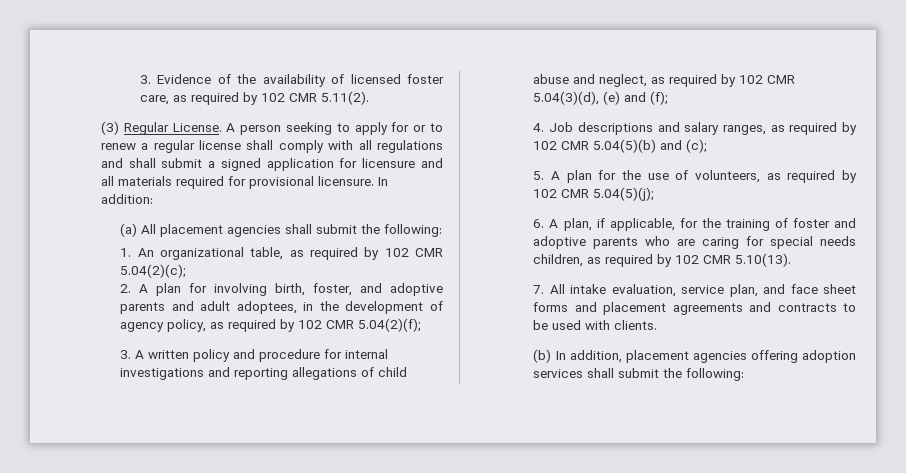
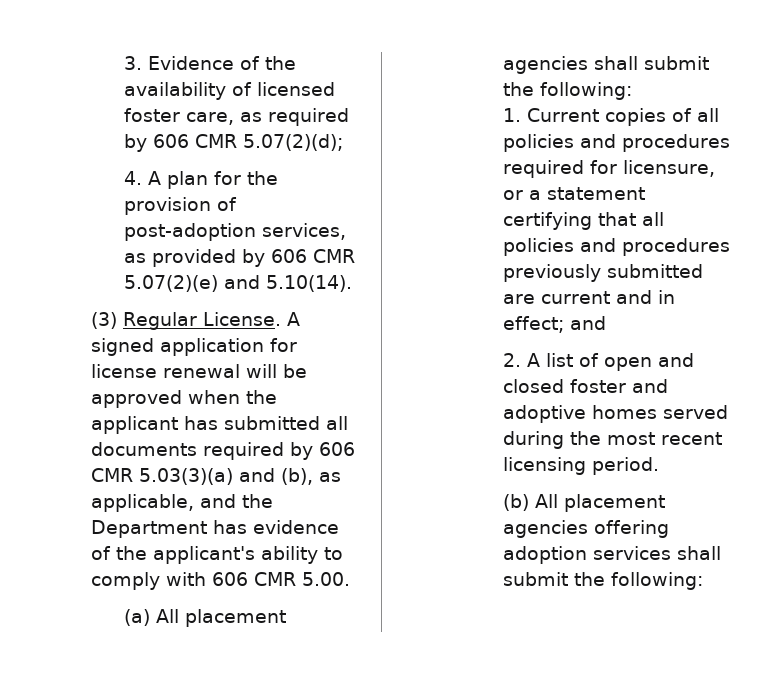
[260,91,369,105] [100,121,443,135] [100,140,443,153] [100,158,443,171] [100,176,388,189] [100,194,153,204] 102 CMR 5.11(2). // (3) Regular License. A person seeking to apply for or to renew a regular license shall comply with all regulations and shall submit a signed application for licensure and all materials required for provisional licensure. In addition: -> [153,134,344,151] [124,171,279,189] [124,197,238,215] [124,223,347,241] [124,249,356,267] [124,275,353,292] [91,312,301,330] [91,338,298,356] [91,364,308,378] [91,390,278,408] [91,416,349,434] [91,442,356,460] [91,468,342,485] [91,494,274,512] [91,520,340,538] [91,546,344,564] [91,572,351,590] 606 CMR 5.07(2)(d); // 4. A plan for the provision of post-adoption services, as provided by 606 CMR 5.07(2)(e) and 5.10(14). // (3) Regular License. A signed application for license renewal will be approved when the applicant has submitted all documents required by 606 CMR 5.03(3)(a) and (b), as applicable, and the Department has evidence of the applicant's ability to comply with 606 CMR 5.00.
[137,247,443,260] [120,264,187,278] [120,283,443,296] [120,301,443,314] [120,318,422,332] [120,349,389,362] [120,367,408,380] [533,74,796,87] [533,91,669,105] [533,122,857,135] [533,139,708,153] [533,170,857,183] [533,187,655,201] [533,218,856,231] [533,236,856,249] [533,253,792,267] [533,284,856,297] [533,302,856,315] [533,320,658,330] An organizational table, as required by 102 CMR 5.04(2)(c); // 2. A plan for involving birth, foster, and adoptive parents and adult adoptees, in the development of agency policy, as required by 102 CMR 5.04(2)(f); // 3. A written policy and procedure for internal investigations and reporting allegations of child abuse and neglect, as required by 102 CMR 5.04(3)(d), (e) and (f); // 4. Job descriptions and salary ranges, as required by 102 CMR 5.04(5)(b) and (c); // 5. A plan for the use of volunteers, as required by 102 CMR 5.04(5)(j); // 6. A plan, if applicable, for the training of foster and adoptive parents who are caring for special needs children, as required by 102 CMR 5.10(13). // 7. All intake evaluation, service plan, and face sheet forms and placement agreements and contracts to be used with clients. -> [527,108,720,126] [503,134,731,152] [503,160,716,178] [503,187,646,200] [503,212,665,230] [503,238,731,256] [503,264,704,282] [503,290,676,304] [503,316,607,333] [503,353,695,371] [503,379,669,393] [503,405,729,423] [503,431,723,449] [503,457,660,475] Current copies of all policies and procedures required for licensure, or a statement certifying that all policies and procedures previously submitted are current and in effect; and // 2. A list of open and closed foster and adoptive homes served during the most recent licensing period.
[555,350,622,363] In addition, -> [535,494,559,508] All

